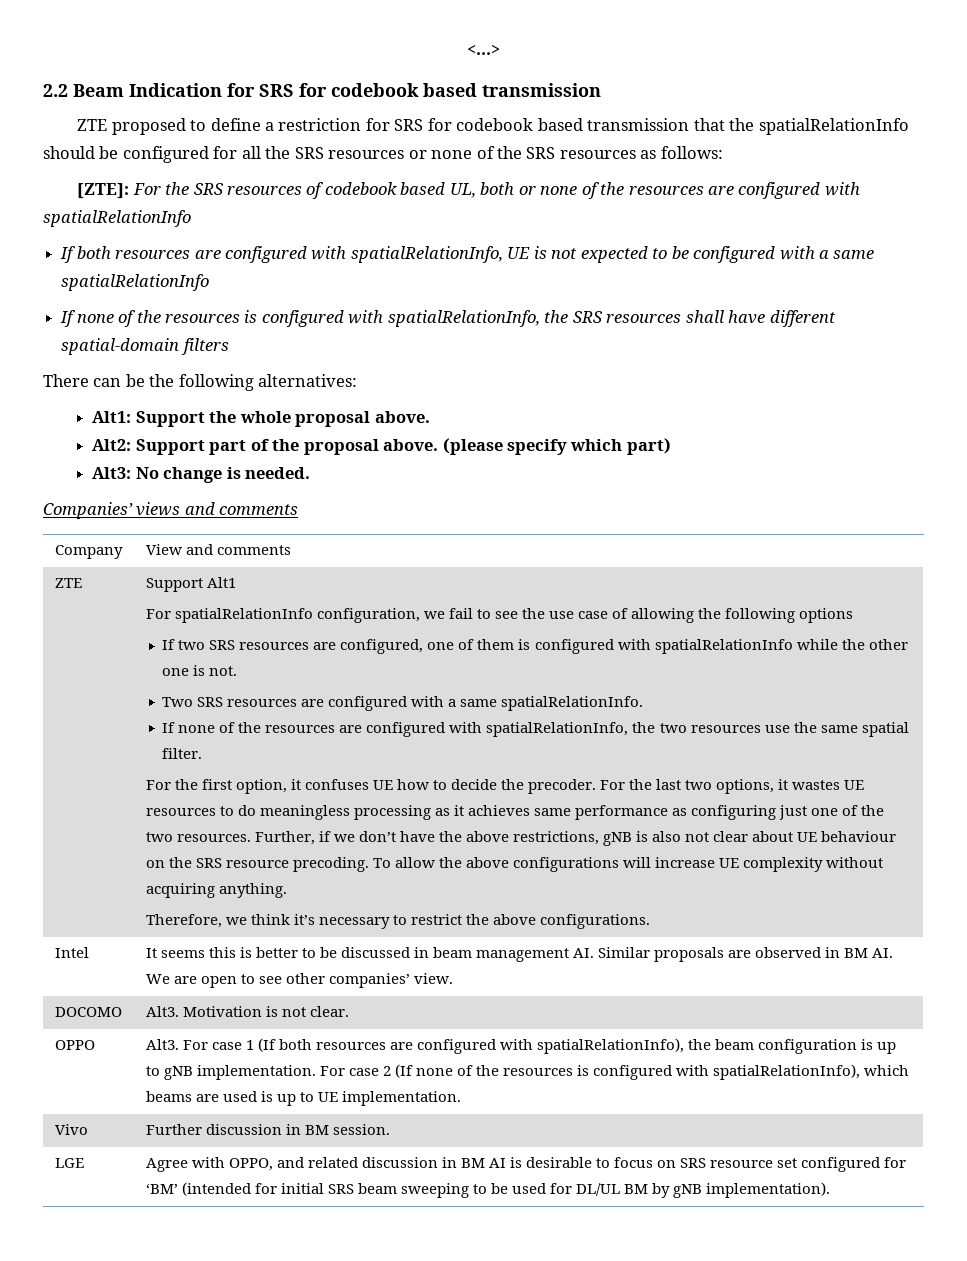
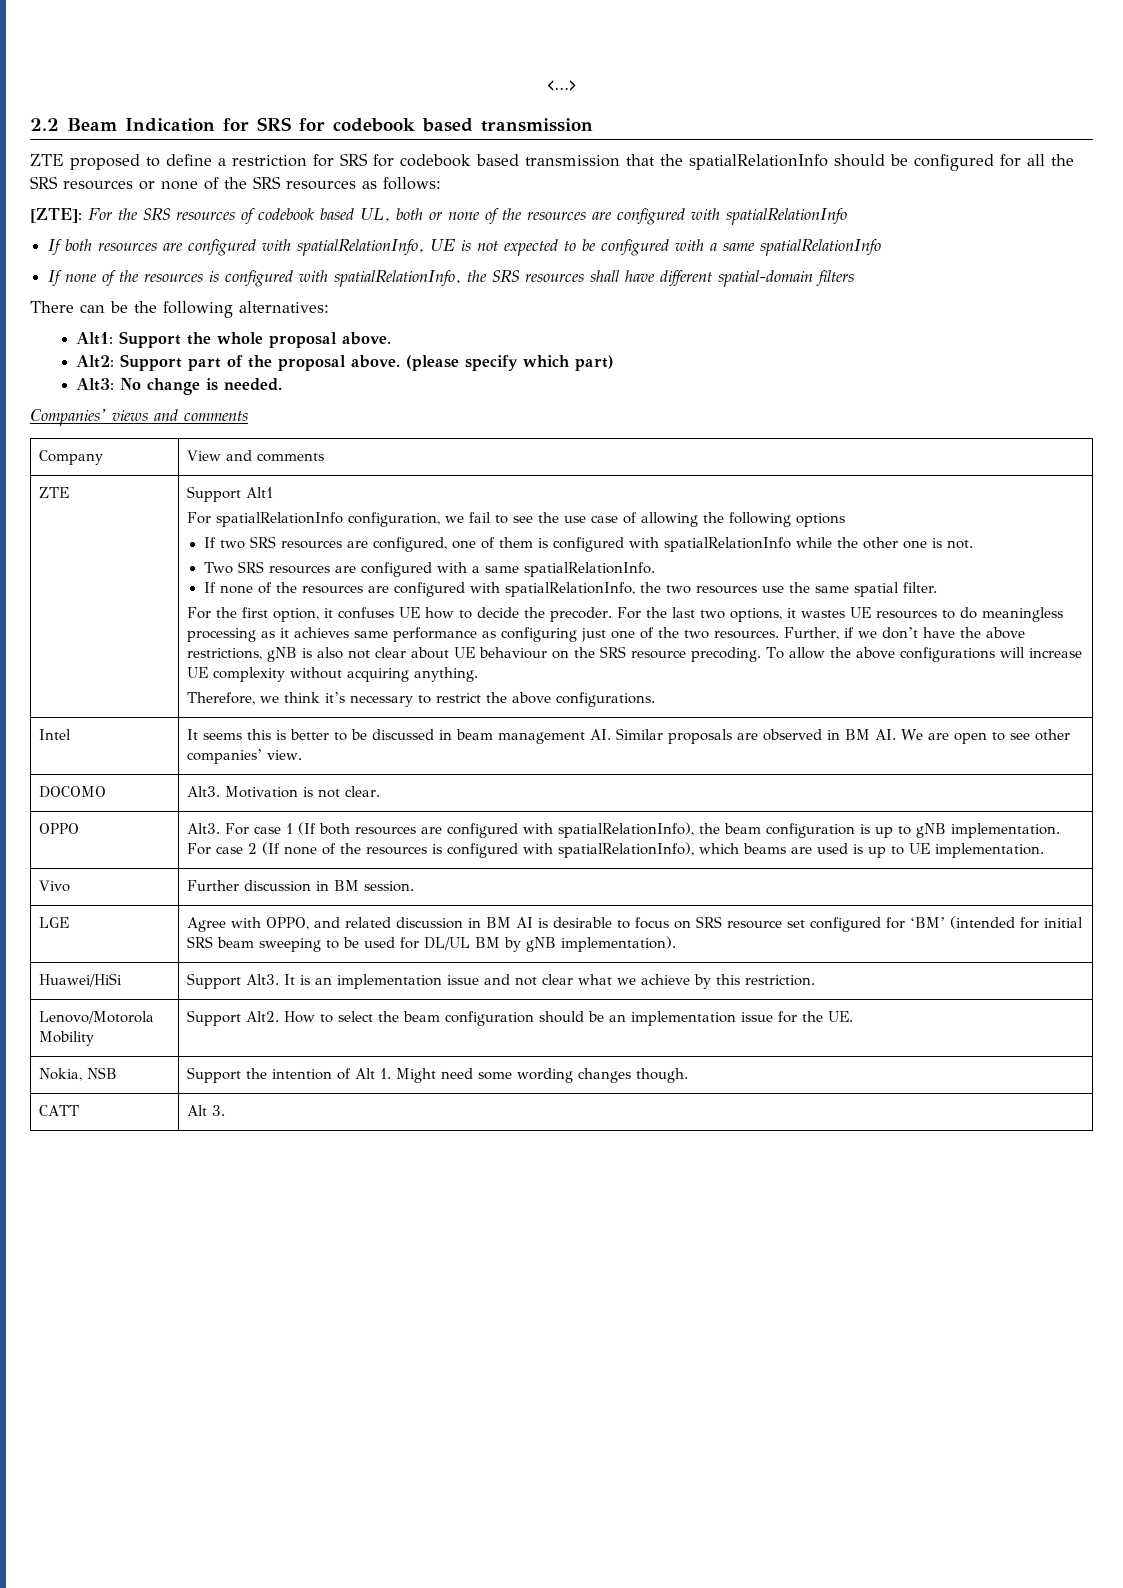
(831, 1190) none -> [39,973,123,987] [187,973,816,989] [39,1011,155,1024] [39,1031,95,1046] [187,1010,854,1026] [39,1067,118,1081] [187,1067,689,1083] [39,1105,80,1116] [187,1105,226,1116] // Huawei/HiSi | Support Alt3. It is an implementation issue and not clear what we achieve by this restriction. // Lenovo/Motorola Mobility | Support Alt2. How to select the beam configuration should be an implementation issue for the UE. // Nokia, NSB | Support the intention of Alt 1. Might need some wording changes though. // CATT | Alt 3.

